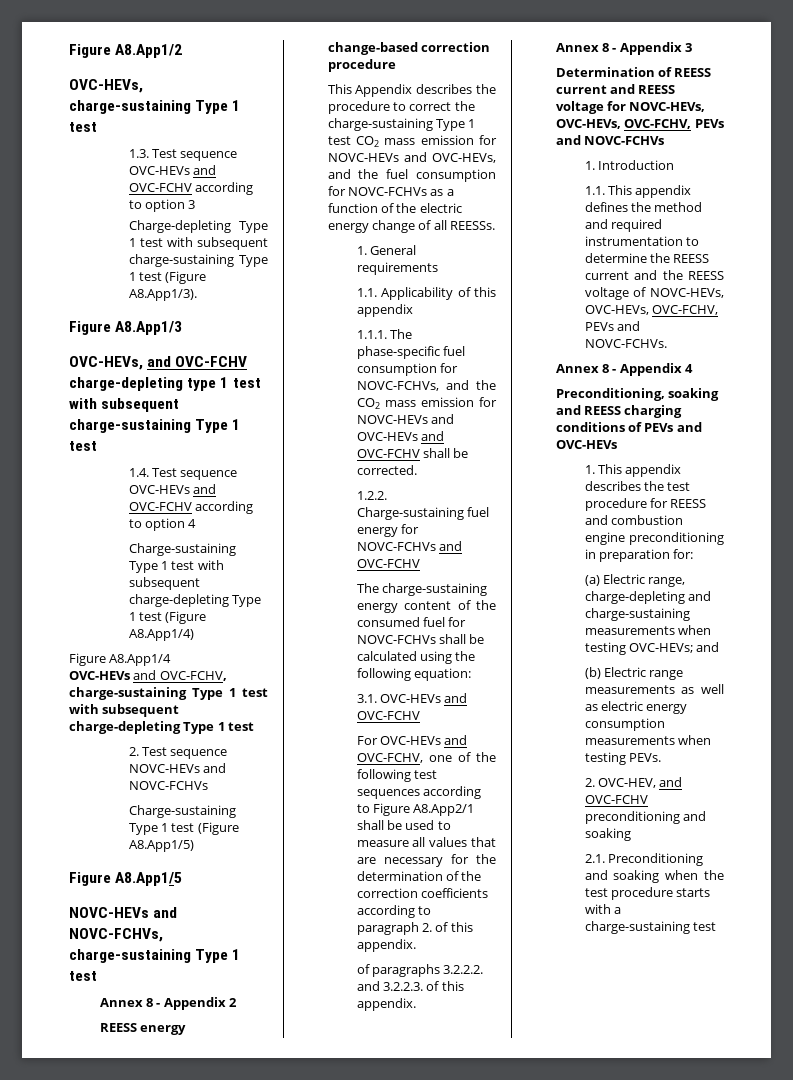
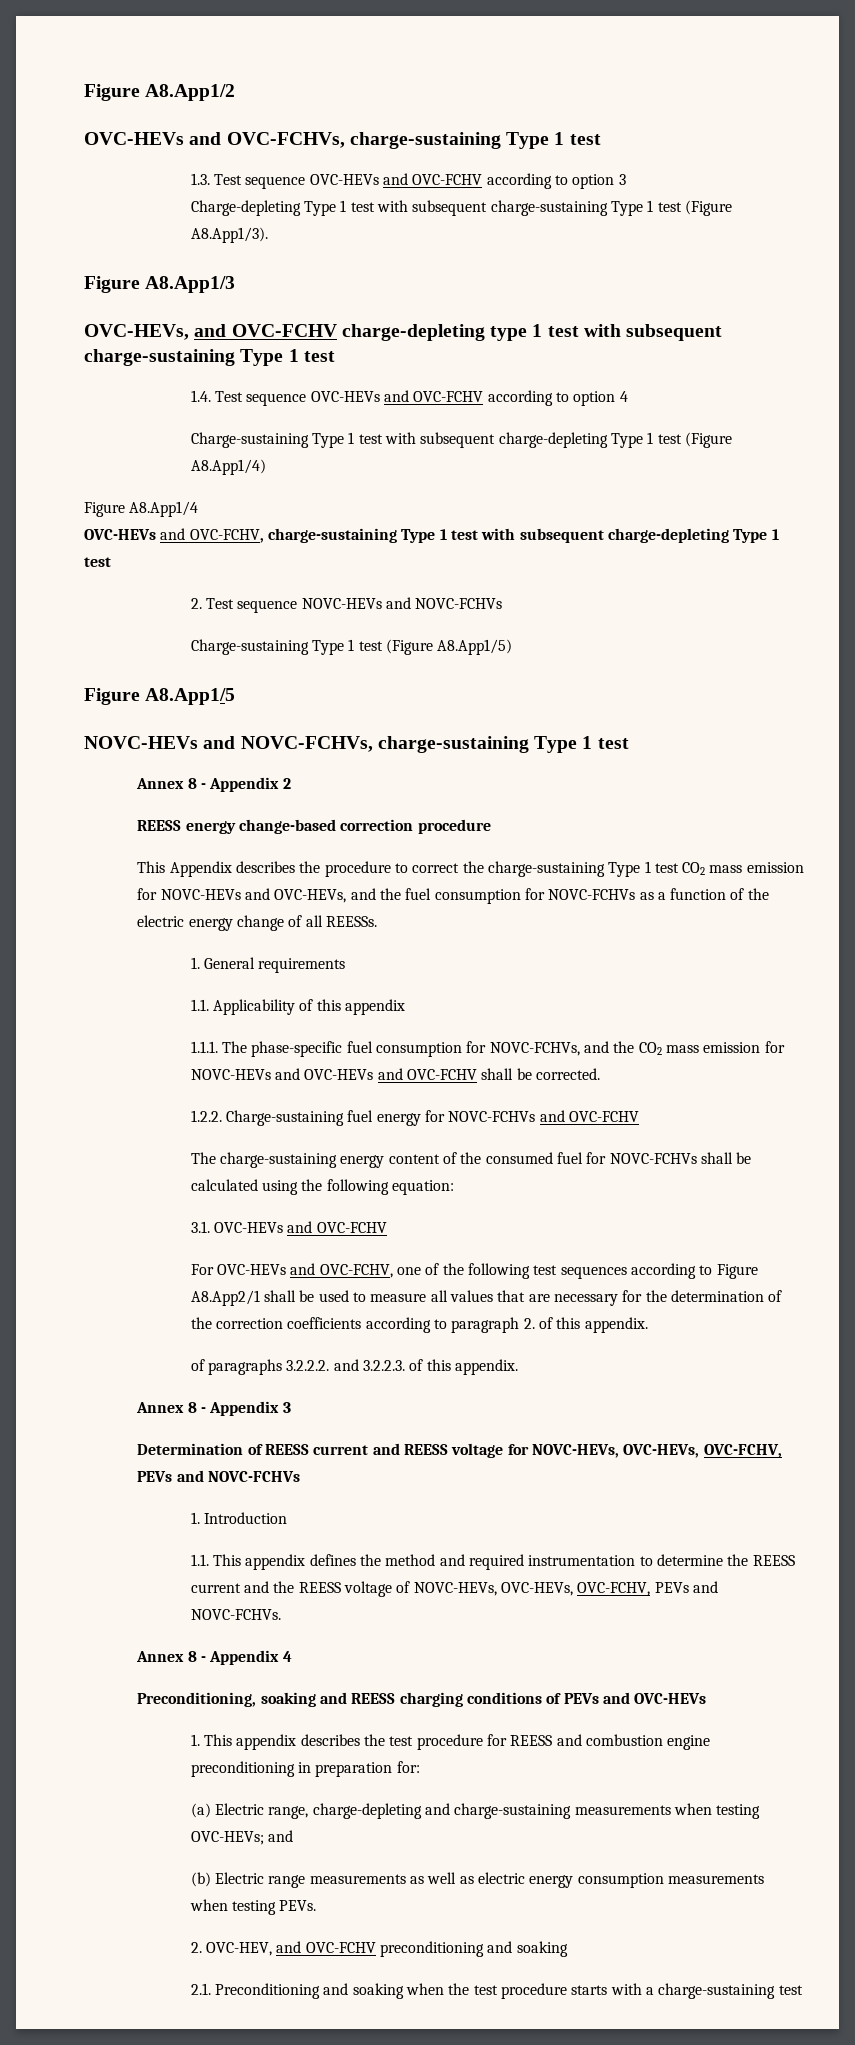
[69,79,143,93] OVC-HEVs, -> [84,132,345,148] OVC-HEVs and OVC-FCHVs,

